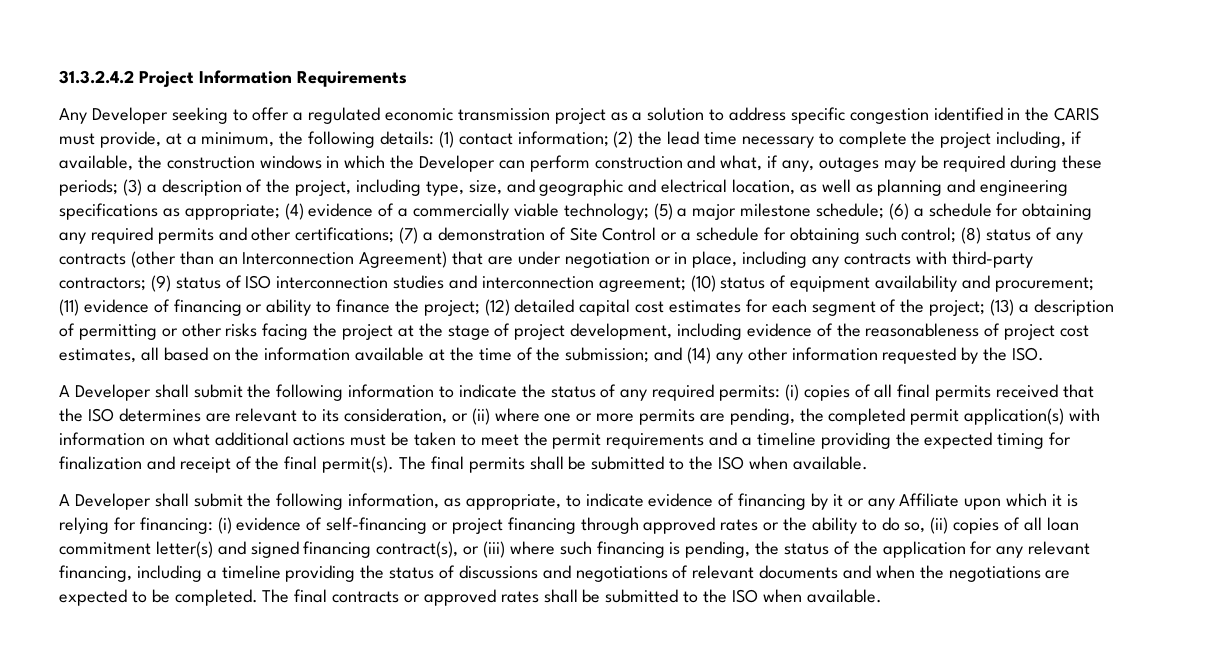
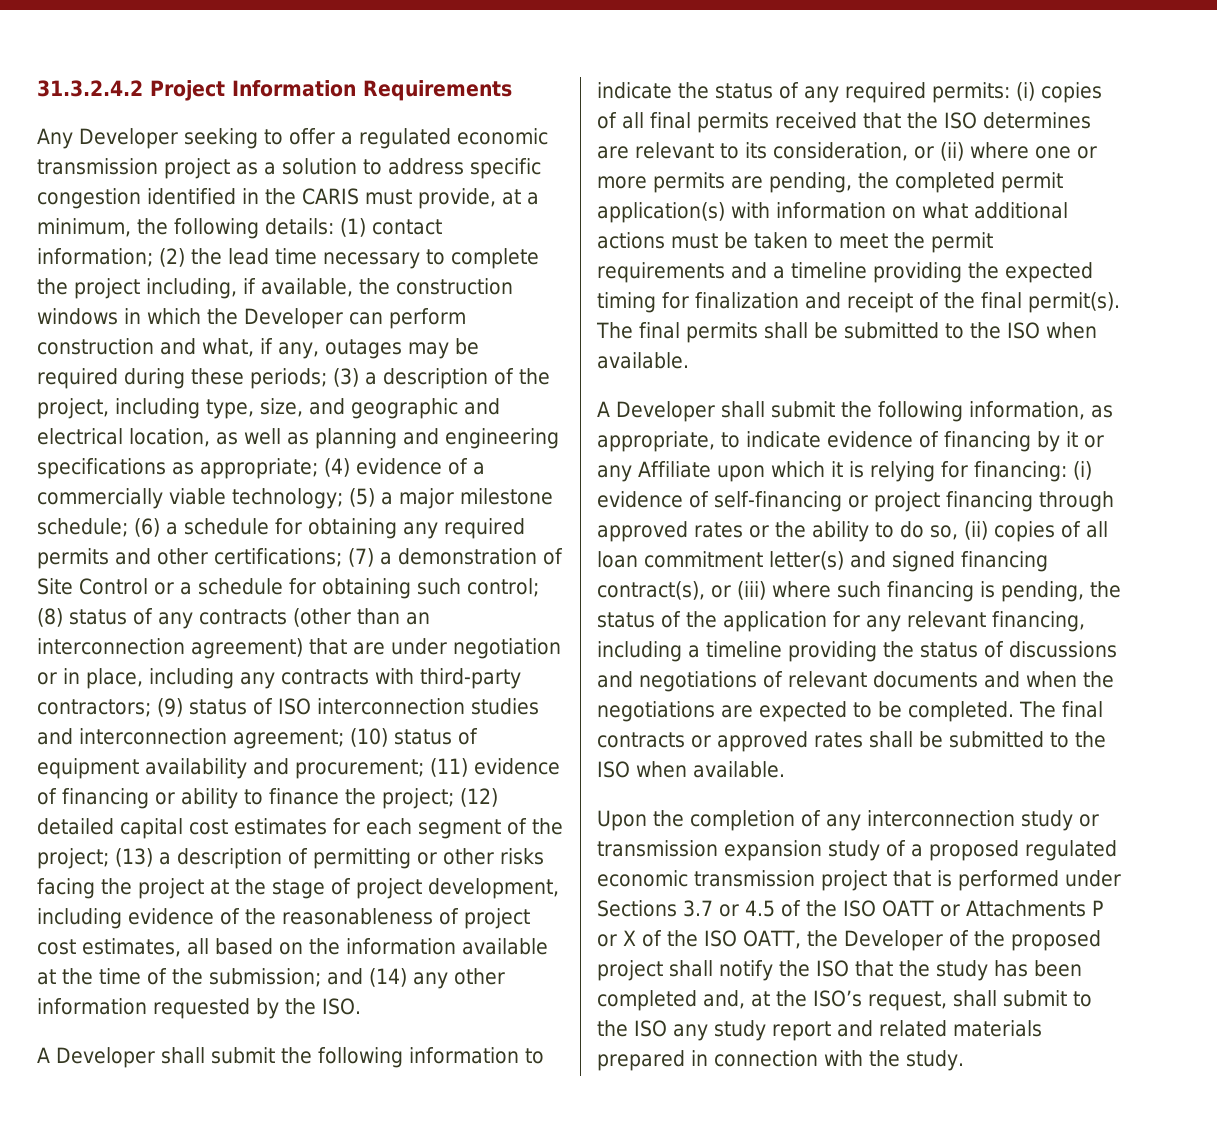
[242,251,448,268] Interconnection Agreement) -> [37,638,303,659] interconnection agreement)
(882, 596) none -> [597,810,1099,831] [597,840,1117,861] [597,870,1121,891] [597,900,1103,917] [597,930,1101,951] [597,960,1082,981] [597,990,1092,1011] [597,1020,1042,1041] [597,1050,964,1071] // Upon the completion of any interconnection study or transmission expansion study of a proposed regulated economic transmission project that is performed under Sections 3.7 or 4.5 of the ISO OATT or Attachments P or X of the ISO OATT, the Developer of the proposed project shall notify the ISO that the study has been completed and, at the ISO’s request, shall submit to the ISO any study report and related materials prepared in connection with the study.

